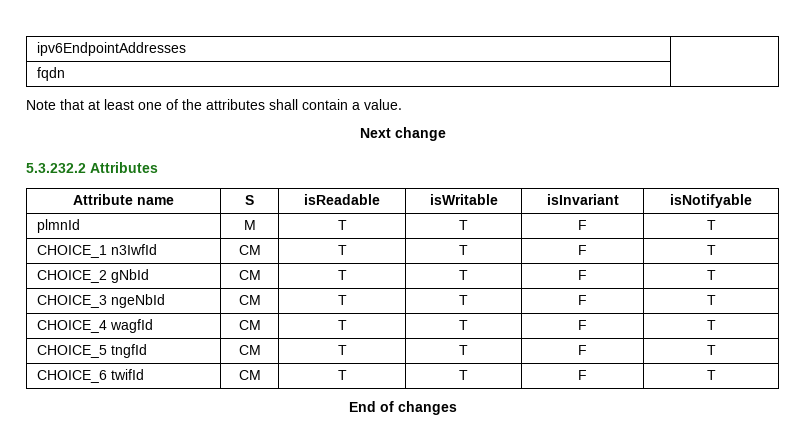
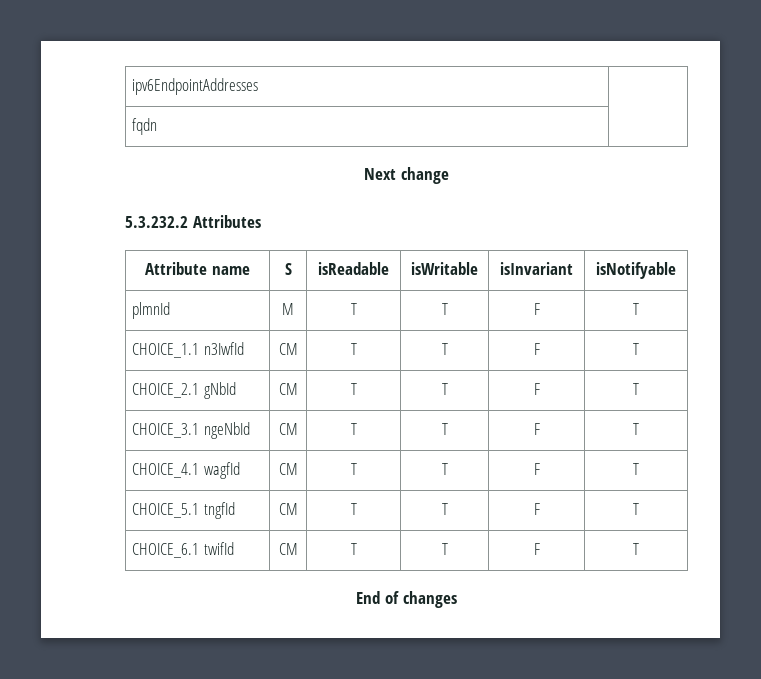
[26,99,402,110] // Note that at least one of the attributes shall contain a value. -> (158, 126) none
[36,245,107,258] CHOICE_1 -> [132,343,200,358] CHOICE_1.1
[36,270,107,283] CHOICE_2 -> [132,383,200,398] CHOICE_2.1
[36,295,107,308] CHOICE_3 -> [132,423,200,438] CHOICE_3.1
[36,320,107,333] CHOICE_4 -> [132,463,200,478] CHOICE_4.1
[36,345,107,358] CHOICE_5 -> [132,503,200,518] CHOICE_5.1
[36,370,107,383] CHOICE_6 -> [132,543,200,558] CHOICE_6.1

